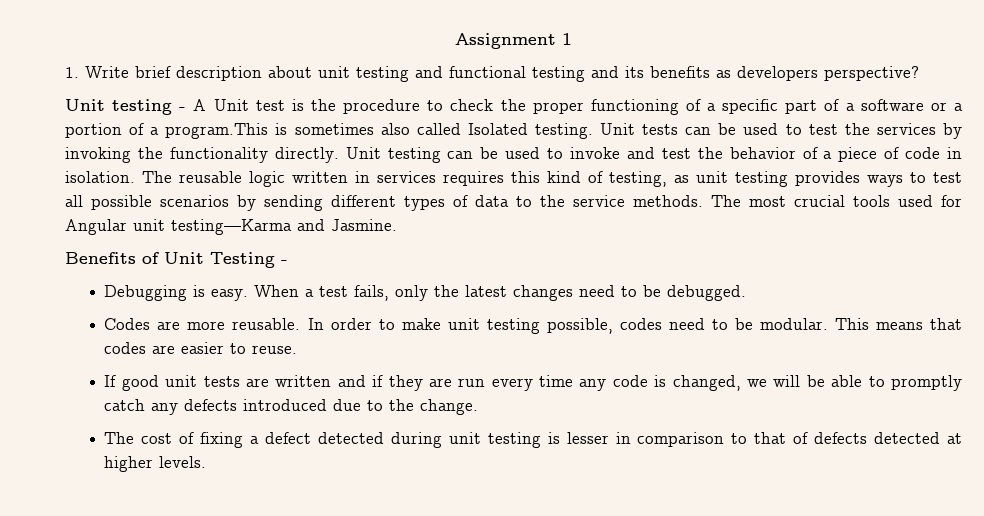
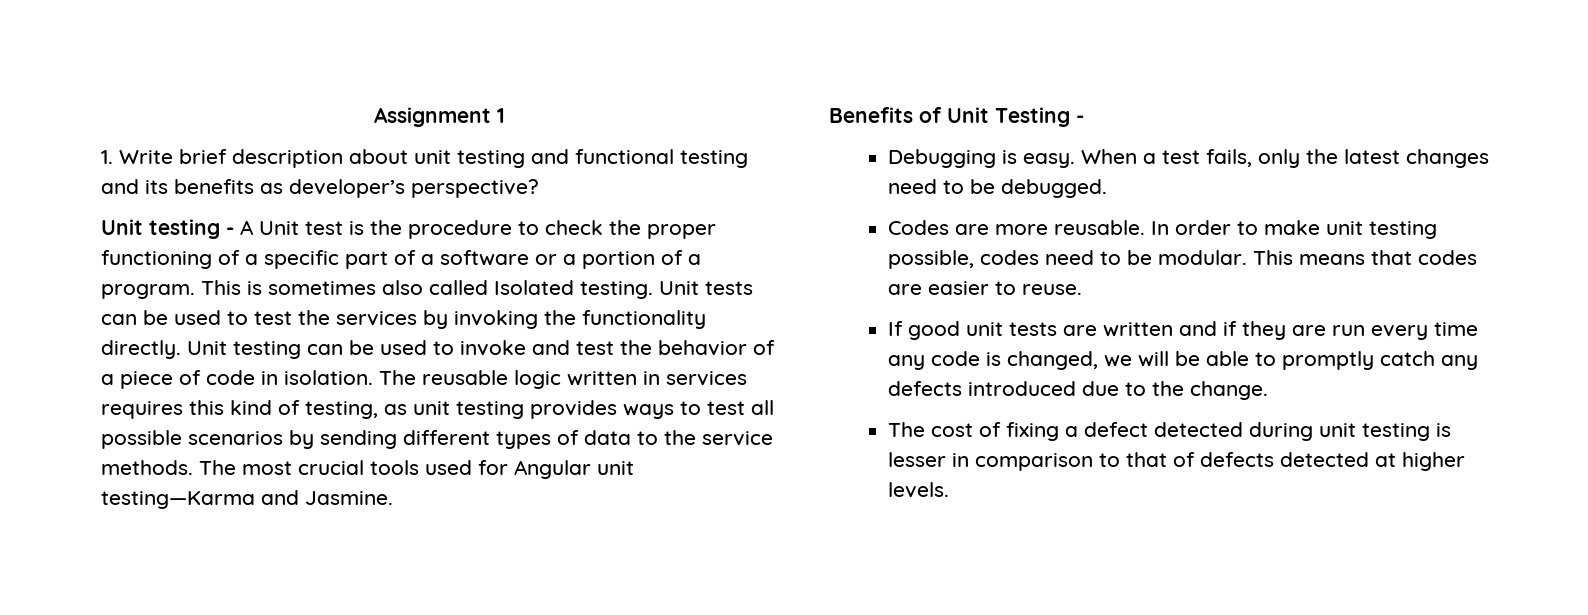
[737,66,818,81] developers -> [289,179,405,198] developer’s
[165,123,269,139] program.This -> [101,280,241,299] program. This

